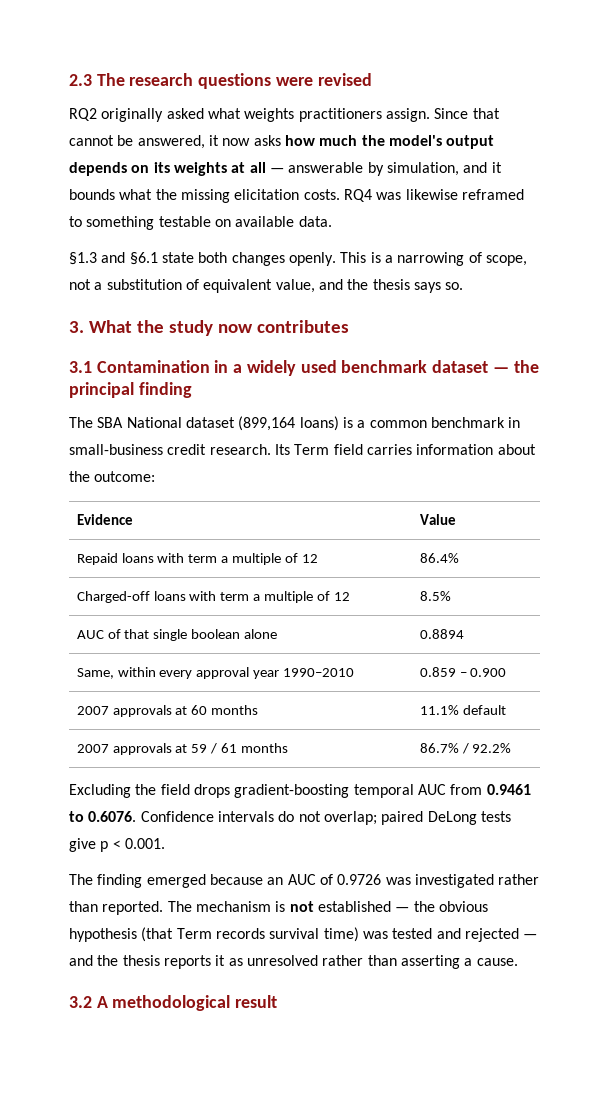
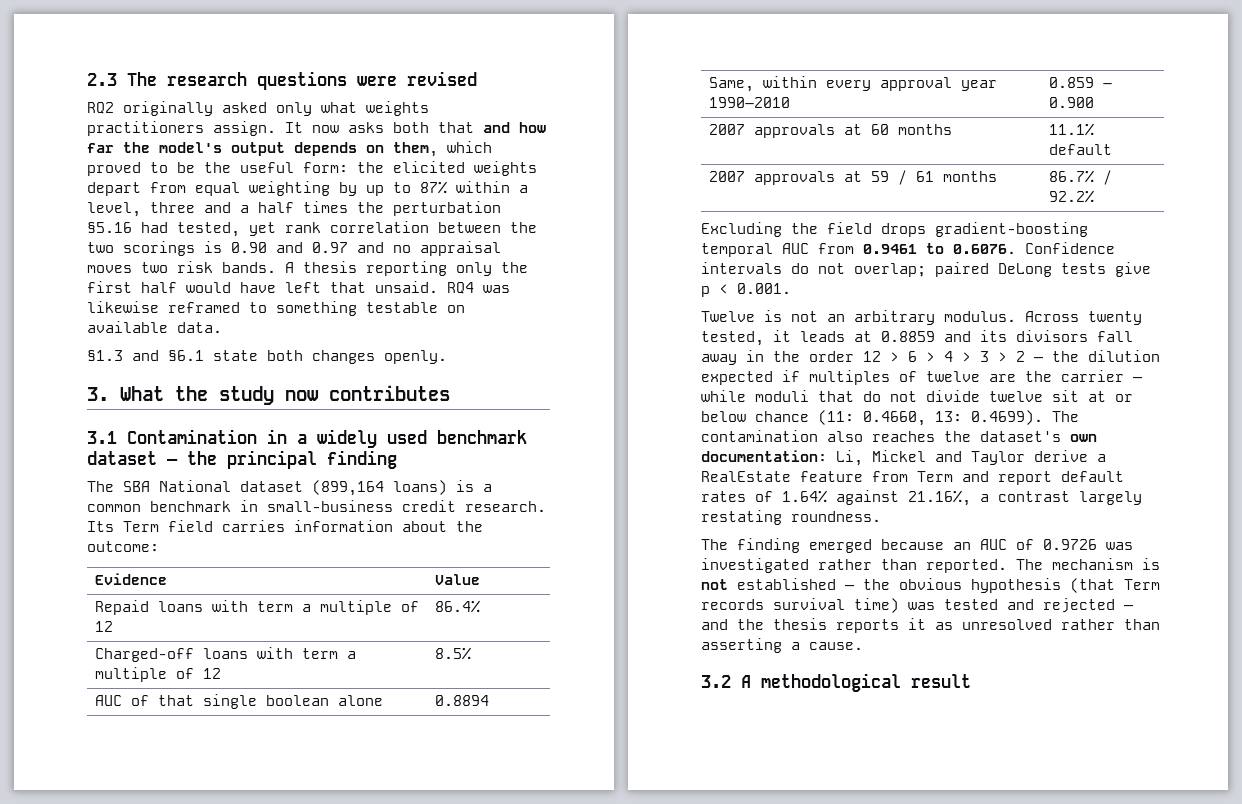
(204, 113) none -> [276,102,312,116] only
[434,108,500,119] [69,135,358,149] Since that cannot be answered, it now asks how much -> [285,122,546,133] [87,143,114,153] It now asks both that and how far
[153,162,502,176] [69,189,340,203] its weights at all — answerable by simulation, and it bounds what the missing elicitation costs. -> [393,141,492,157] [87,161,537,176] [87,181,528,196] [87,201,501,217] [87,221,537,237] [87,241,501,256] [87,261,528,276] [87,281,438,293] them, which proved to be the useful form: the elicited weights depart from equal weighting by up to 87% within a level, three and a half times the perturbation §5.16 had tested, yet rank correlation between the two scorings is 0.90 and 0.97 and no appraisal moves two risk bands. A thesis reporting only the first half would have left that unsaid.
[340,252,527,266] [69,279,464,293] This is a narrowing of scope, not a substitution of equivalent value, and the thesis says so. -> (447, 357) none
(165, 843) none -> [701,310,1142,325] [701,330,1133,346] [701,350,1160,365] [701,370,1142,385] [701,390,1133,402] [701,410,1079,426] [701,430,1097,442] [701,450,1106,466] [701,471,1124,485] [701,490,1142,506] [701,510,881,525] // Twelve is not an arbitrary modulus. Across twenty tested, it leads at 0.8859 and its divisors fall away in the order 12 > 6 > 4 > 3 > 2 — the dilution expected if multiples of twelve are the carrier — while moduli that do not divide twelve sit at or below chance (11: 0.4660, 13: 0.4699). The contamination also reaches the dataset's own documentation: Li, Mickel and Taylor derive a RealEstate feature from Term and report default rates of 1.64% against 21.16%, a contrast largely restating roundness.

